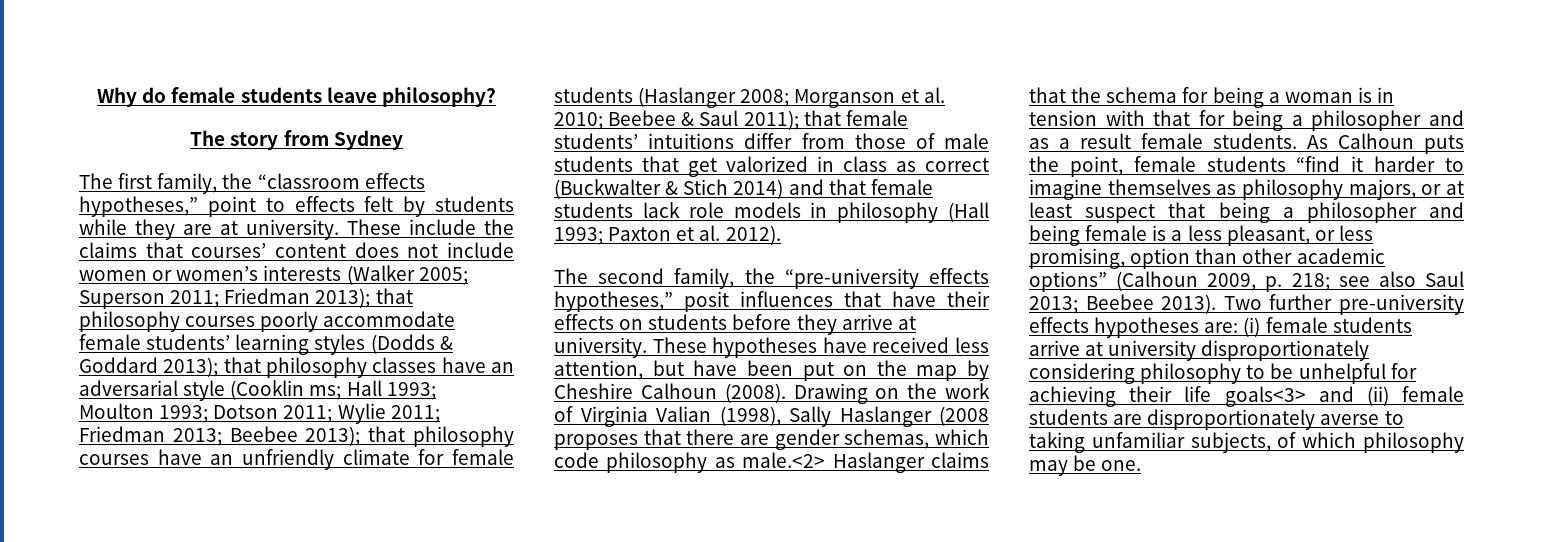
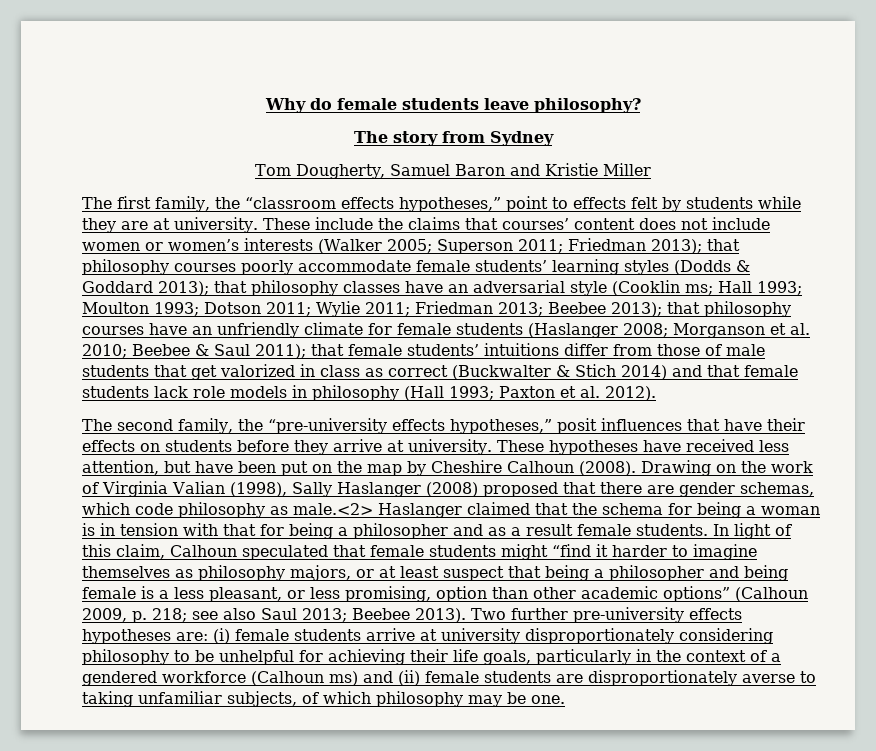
(403, 140) none -> [254,163,652,179] // Tom Dougherty, Samuel Baron and Kristie Miller
[939,406,989,426] [554,434,638,450] (2008 proposes -> [425,482,558,497] (2008) proposed
[931,452,989,468] claims -> [467,502,530,515] claimed
[1307,133,1464,154] [1029,156,1286,177] As Calhoun puts the point, female students -> [713,523,792,539] [82,544,548,560] In light of this claim, Calhoun speculated that female students might
[1224,386,1306,407] goals<3> -> [483,649,781,665] [82,671,358,686] goals, particularly in the context of a gendered workforce (Calhoun ms)

